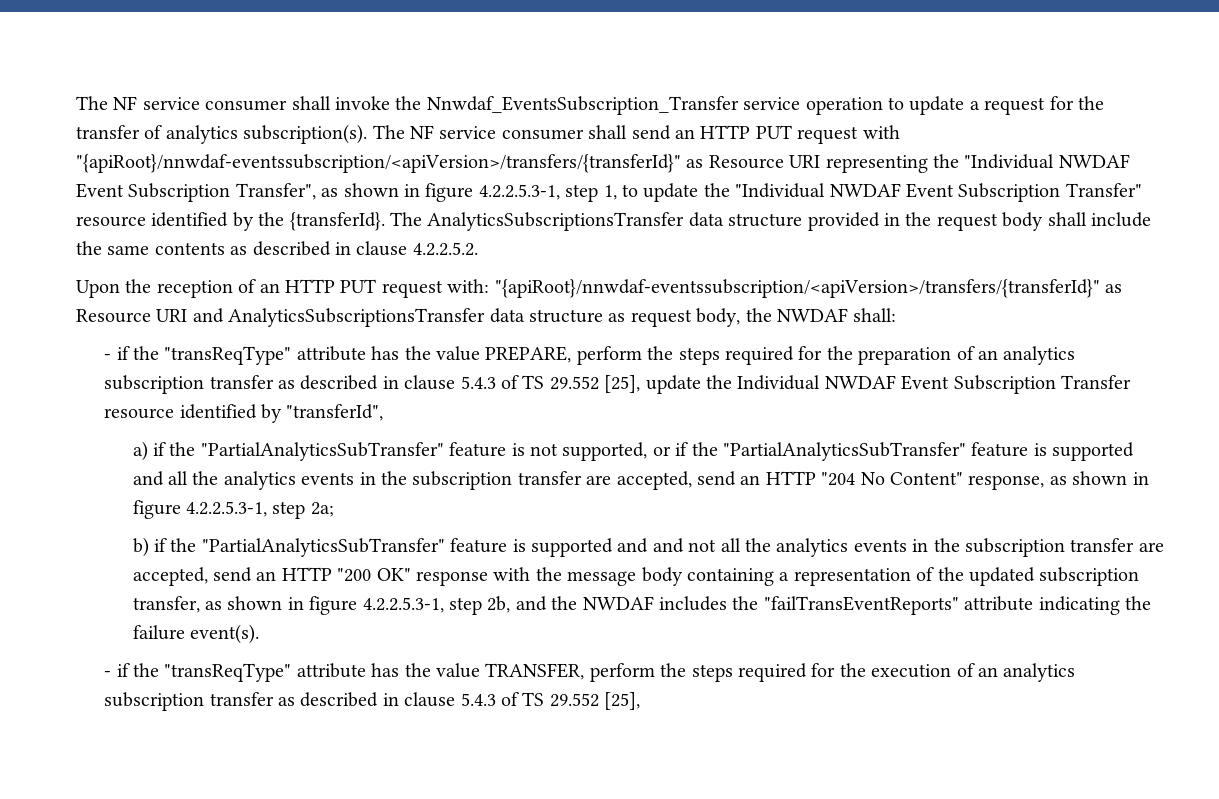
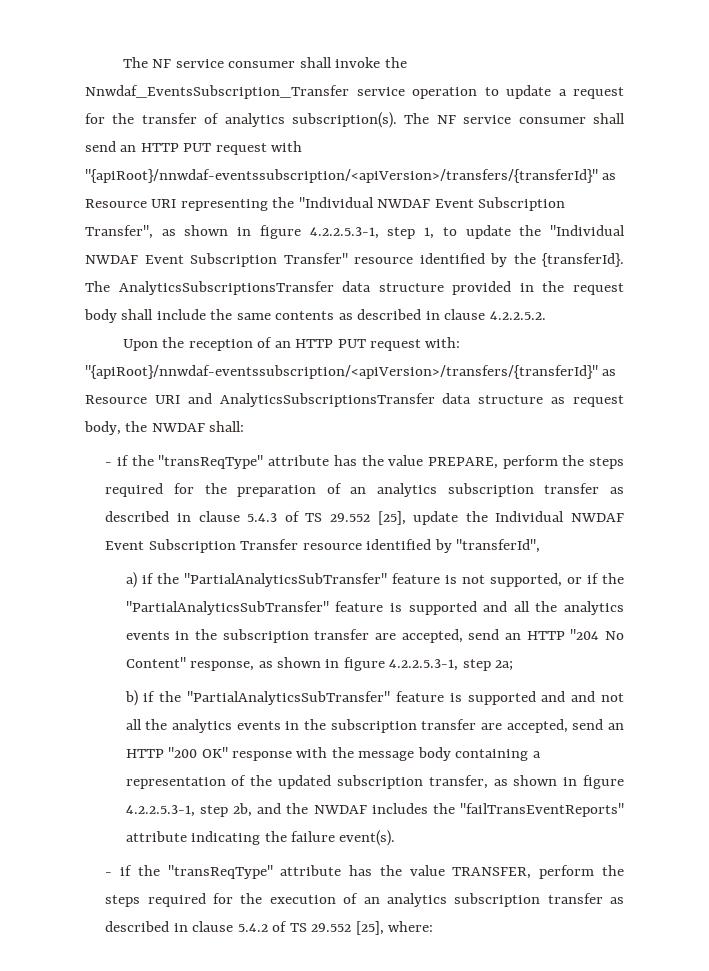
[460,692,641,710] 5.4.3 of TS 29.552 [25], -> [237,921,433,935] 5.4.2 of TS 29.552 [25], where:

